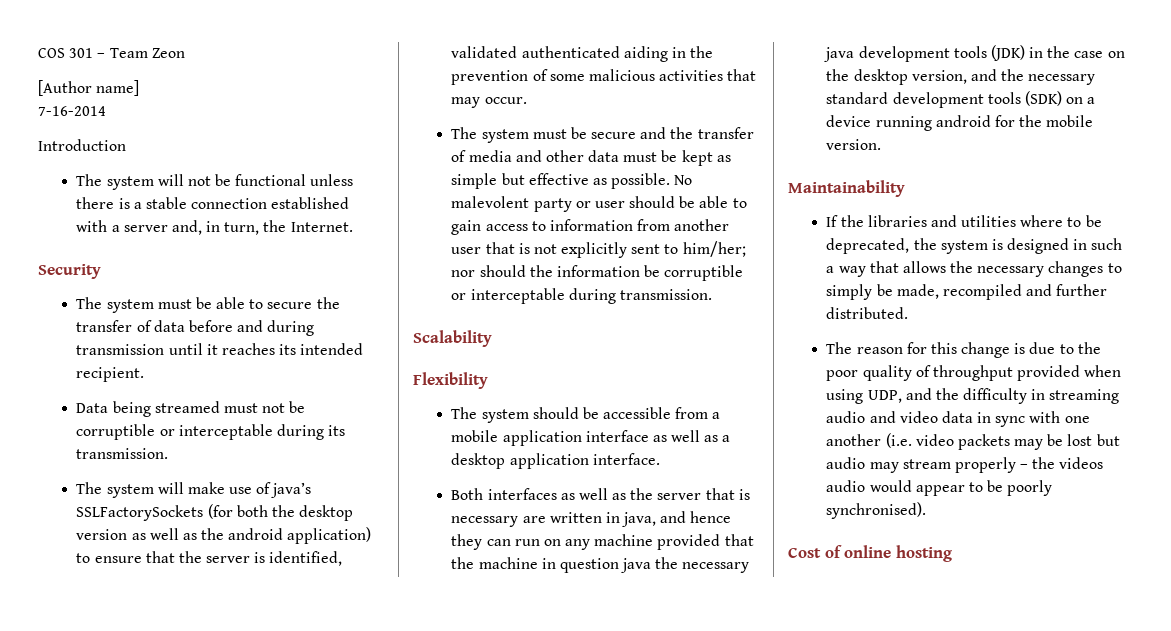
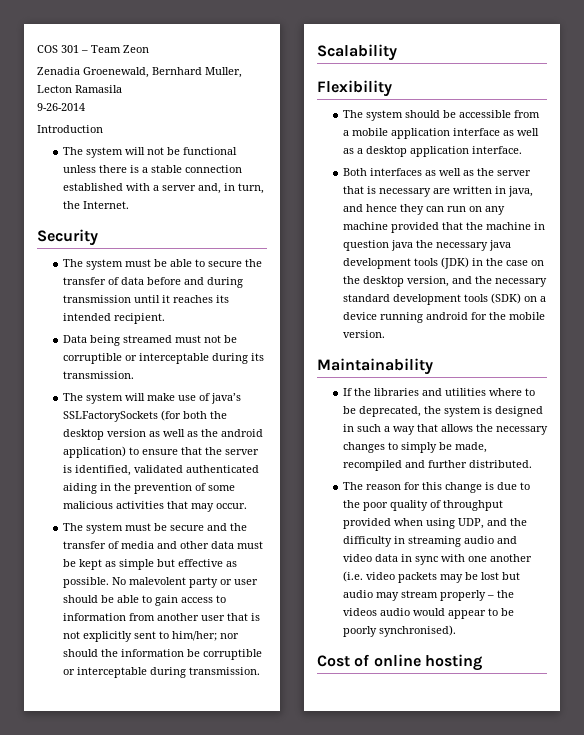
[38,80,140,96] [38,106,106,116] [Author name] // 7-16-2014 -> [37,67,242,78] [37,85,122,93] [37,103,85,111] Zenadia Groenewald, Bernhard Muller, Lecton Ramasila // 9-26-2014

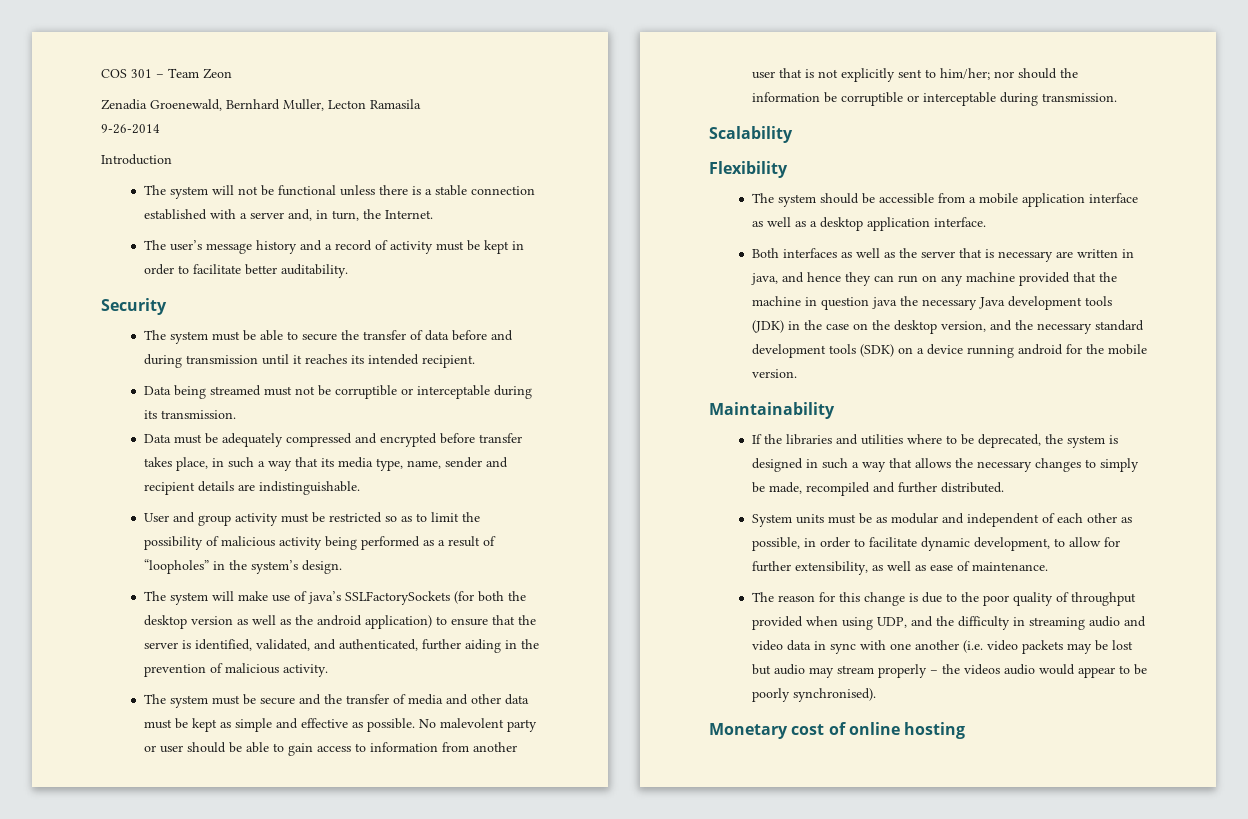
(129, 205) none -> [143,240,524,254] [143,264,348,278] // The user’s message history and a record of activity must be kept in order to facilitate better auditability.
(134, 375) none -> [143,433,522,447] [143,457,508,471] [143,481,360,495] [143,512,480,526] [143,536,496,550] [143,559,342,574] // Data must be adequately compressed and encrypted before transfer takes place, in such a way that its media type, name, sender and recipient details are indistinguishable. // User and group activity must be restricted so as to limit the possibility of malicious activity being performed as a result of “loopholes” in the system’s design.
[133,465,259,473] validated authenticated -> [255,639,461,651] validated, and authenticated, further
[207,485,235,491] [62,501,247,512] some malicious activities that may occur. -> [224,663,328,677] malicious activity.
[156,559,175,567] but -> [275,718,298,729] and
[488,240,511,251] java -> [978,297,1005,309] Java
(532, 464) none -> [751,513,1132,527] [751,537,1120,551] [751,561,1048,575] // System units must be as modular and independent of each other as possible, in order to facilitate dynamic development, to allow for further extensibility, as well as ease of maintenance.
[317,655,350,667] Cost -> [709,723,825,739] Monetary cost

